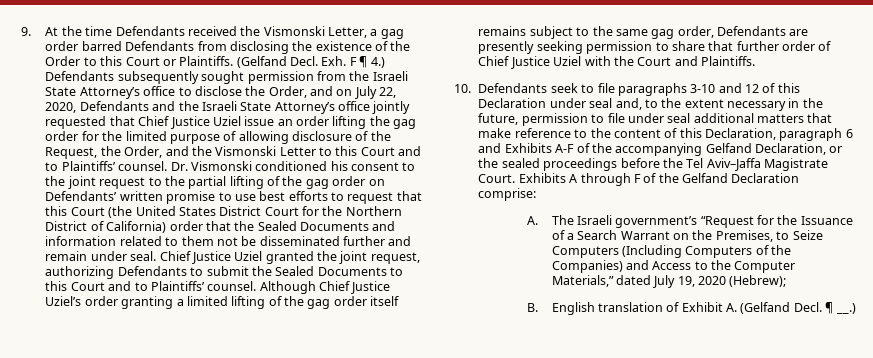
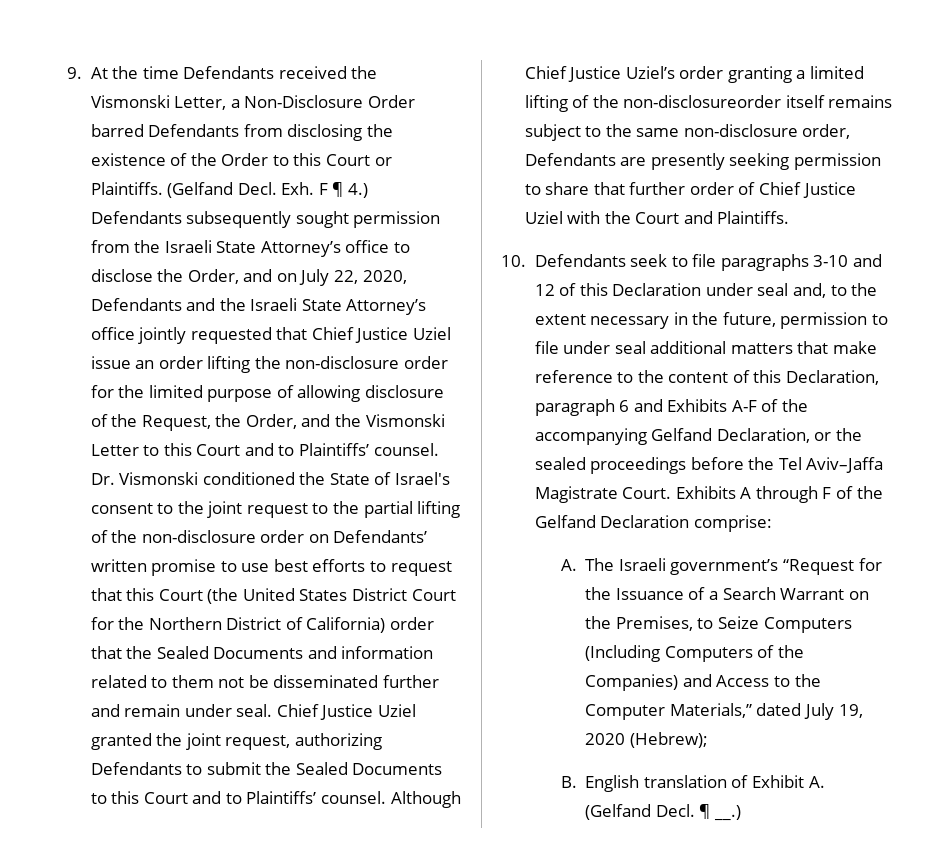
[380,29,404,39] [45,41,79,51] gag order -> [244,95,415,108] Non-Disclosure Order
[393,119,417,129] gag -> [285,356,400,369] non-disclosure
[330,161,348,171] his -> [299,472,451,485] the State of Israel's
[305,179,329,189] gag -> [141,530,256,543] non-disclosure
[307,296,367,309] gag order -> [623,95,782,108] non-disclosureorder
[651,29,675,39] gag -> [683,124,798,137] non-disclosure

